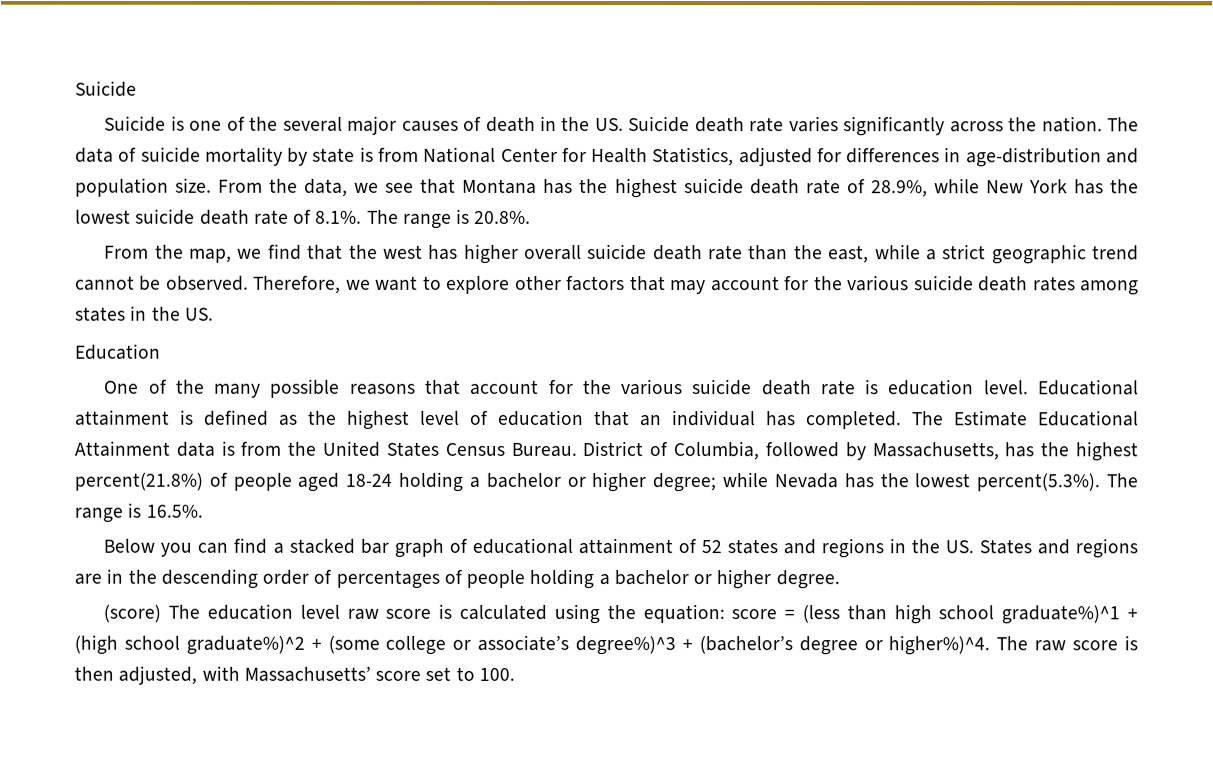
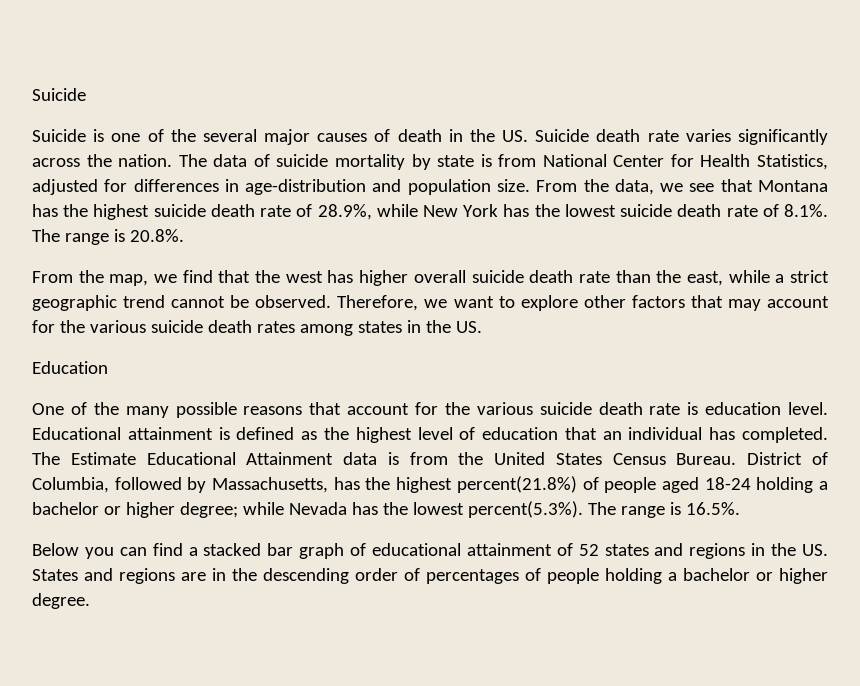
[103,603,1138,625] [74,634,1138,656] [74,665,515,685] // (score) The education level raw score is calculated using the equation: score = (less than high school graduate%)^1 + (high school graduate%)^2 + (some college or associate’s degree%)^3 + (bachelor’s degree or higher%)^4. The raw score is then adjusted, with Massachusetts’ score set to 100. -> (90, 601) none

